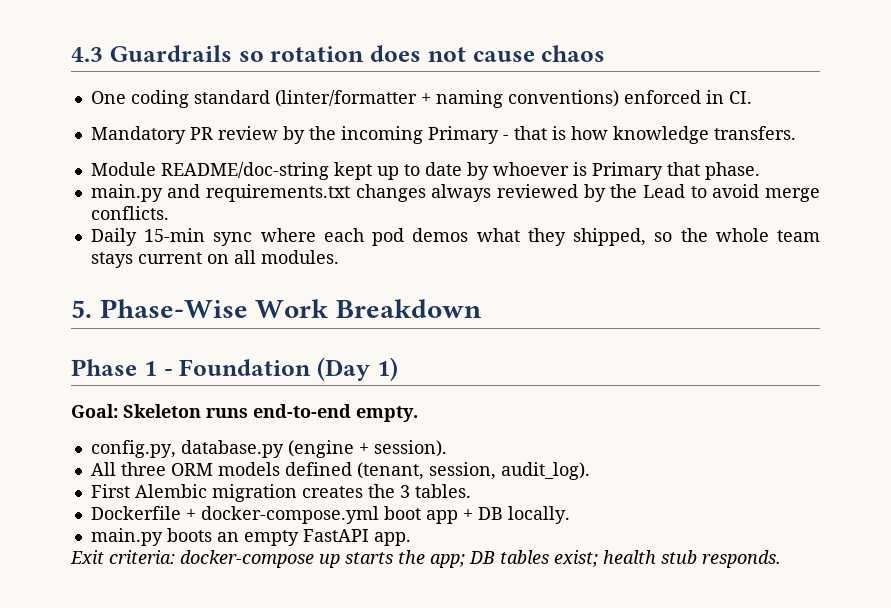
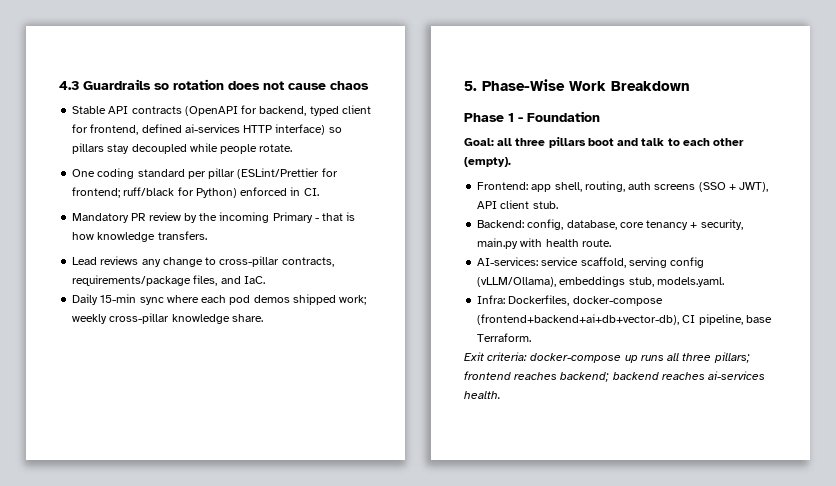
[90,90,619,108] One coding standard (linter/formatter + naming conventions) -> [72,105,371,116] [72,124,342,135] [72,143,293,154] [72,168,338,179] [72,187,237,198] Stable API contracts (OpenAPI for backend, typed client for frontend, defined ai-services HTTP interface) so pillars stay decoupled while people rotate. // One coding standard per pillar (ESLint/Prettier for frontend; ruff/black for Python)
[90,162,760,180] [90,184,820,202] [90,206,169,220] Module README/doc-string kept up to date by whoever is Primary that phase. // main.py and requirements.txt changes always reviewed by the Lead to avoid merge conflicts. -> [72,256,334,267] [72,275,265,286] Lead reviews any change to cross-pillar contracts, requirements/package files, and IaC.
[476,228,821,246] [90,250,339,268] what they shipped, so the whole team stays current on all modules. -> [292,294,367,305] [72,313,263,324] shipped work; weekly cross-pillar knowledge share.
[317,357,398,381] (Day 1) -> (600, 116) none
[123,404,418,422] [90,440,447,458] [90,462,590,480] [90,484,471,502] [90,506,570,524] [90,528,411,546] [70,550,781,568] Skeleton runs end-to-end empty. // config.py, database.py (engine + session). // All three ORM models defined (tenant, session, audit_log). // First Alembic migration creates the 3 tables. // Dockerfile + docker-compose.yml boot app + DB locally. // main.py boots an empty FastAPI app. // Exit criteria: docker-compose up starts the app; DB tables exist; health stub responds. -> [497,137,745,148] [464,157,511,167] [477,181,769,192] [477,200,558,209] [477,219,743,230] [477,238,611,249] [477,257,705,268] [477,276,724,287] [477,295,663,306] [477,314,772,325] [477,333,532,342] [464,352,750,363] [464,371,766,382] [464,391,501,399] all three pillars boot and talk to each other (empty). // Frontend: app shell, routing, auth screens (SSO + JWT), API client stub. // Backend: config, database, core tenancy + security, main.py with health route. // AI-services: service scaffold, serving config (vLLM/Ollama), embeddings stub, models.yaml. // Infra: Dockerfiles, docker-compose (frontend+backend+ai+db+vector-db), CI pipeline, base Terraform. // Exit criteria: docker-compose up runs all three pillars; frontend reaches backend; backend reaches ai-services health.

